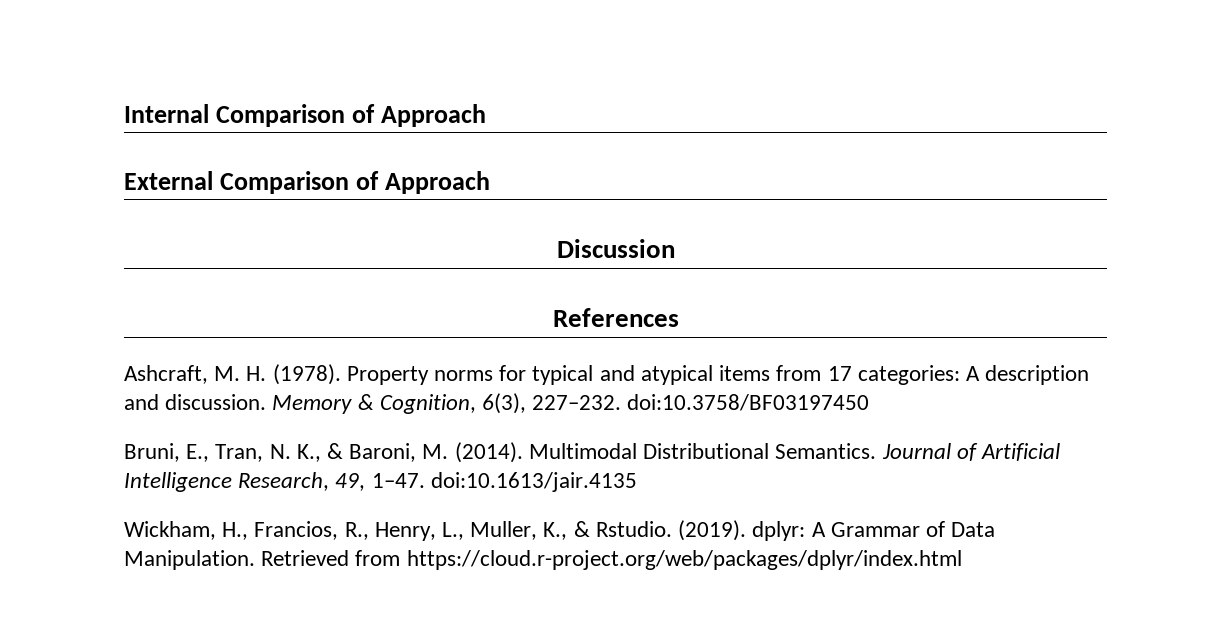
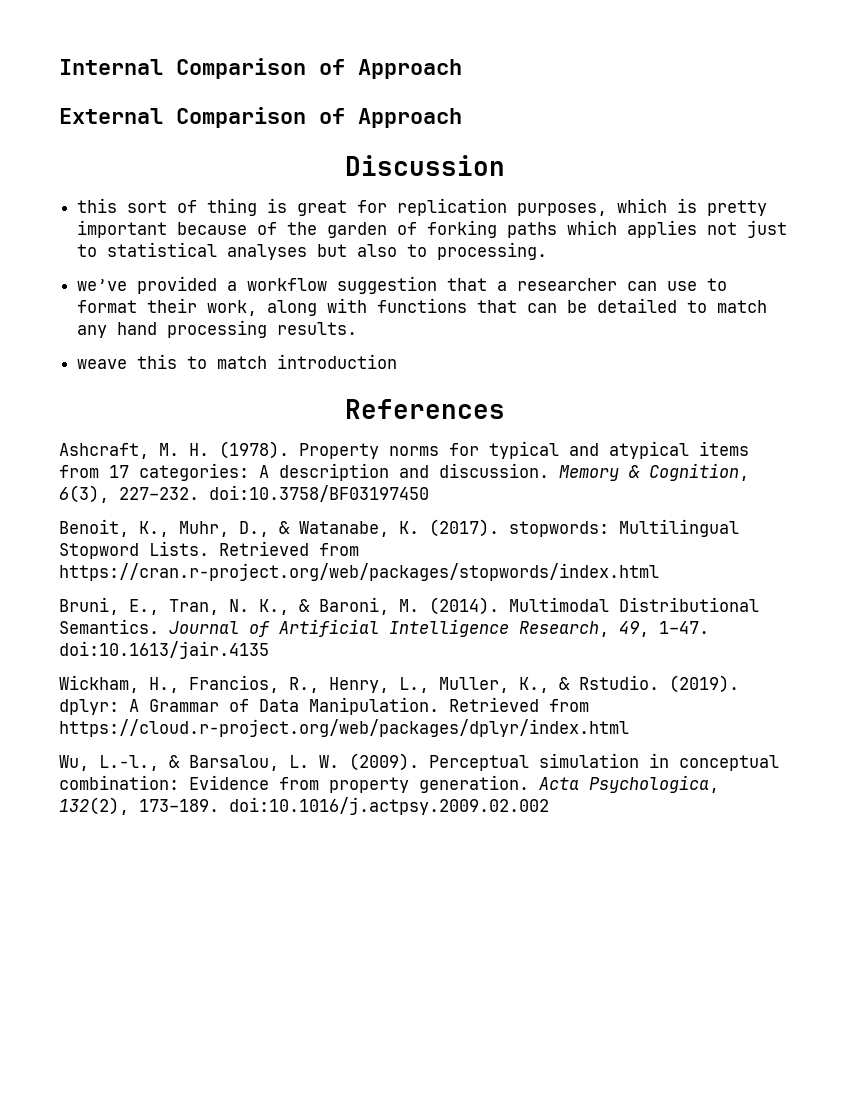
(675, 248) none -> [77,198,768,216] [77,220,788,238] [77,242,548,260] [77,276,728,294] [77,298,768,316] [77,320,358,338] [77,354,398,369] // this sort of thing is great for replication purposes, which is pretty important because of the garden of forking paths which applies not just to statistical analyses but also to processing. // we’ve provided a workflow suggestion that a researcher can use to format their work, along with functions that can be detailed to match any hand processing results. // weave this to match introduction
(870, 402) none -> [59,519,739,537] [59,541,359,559] [59,563,659,581] // Benoit, K., Muhr, D., & Watanabe, K. (2017). stopwords: Multilingual Stopword Lists. Retrieved from https://cran.r-project.org/web/packages/stopwords/index.html
(962, 560) none -> [59,753,779,771] [59,775,719,793] [59,797,549,815] // Wu, L.-l., & Barsalou, L. W. (2009). Perceptual simulation in conceptual combination: Evidence from property generation. Acta Psychologica, 132(2), 173–189. doi:10.1016/j.actpsy.2009.02.002

